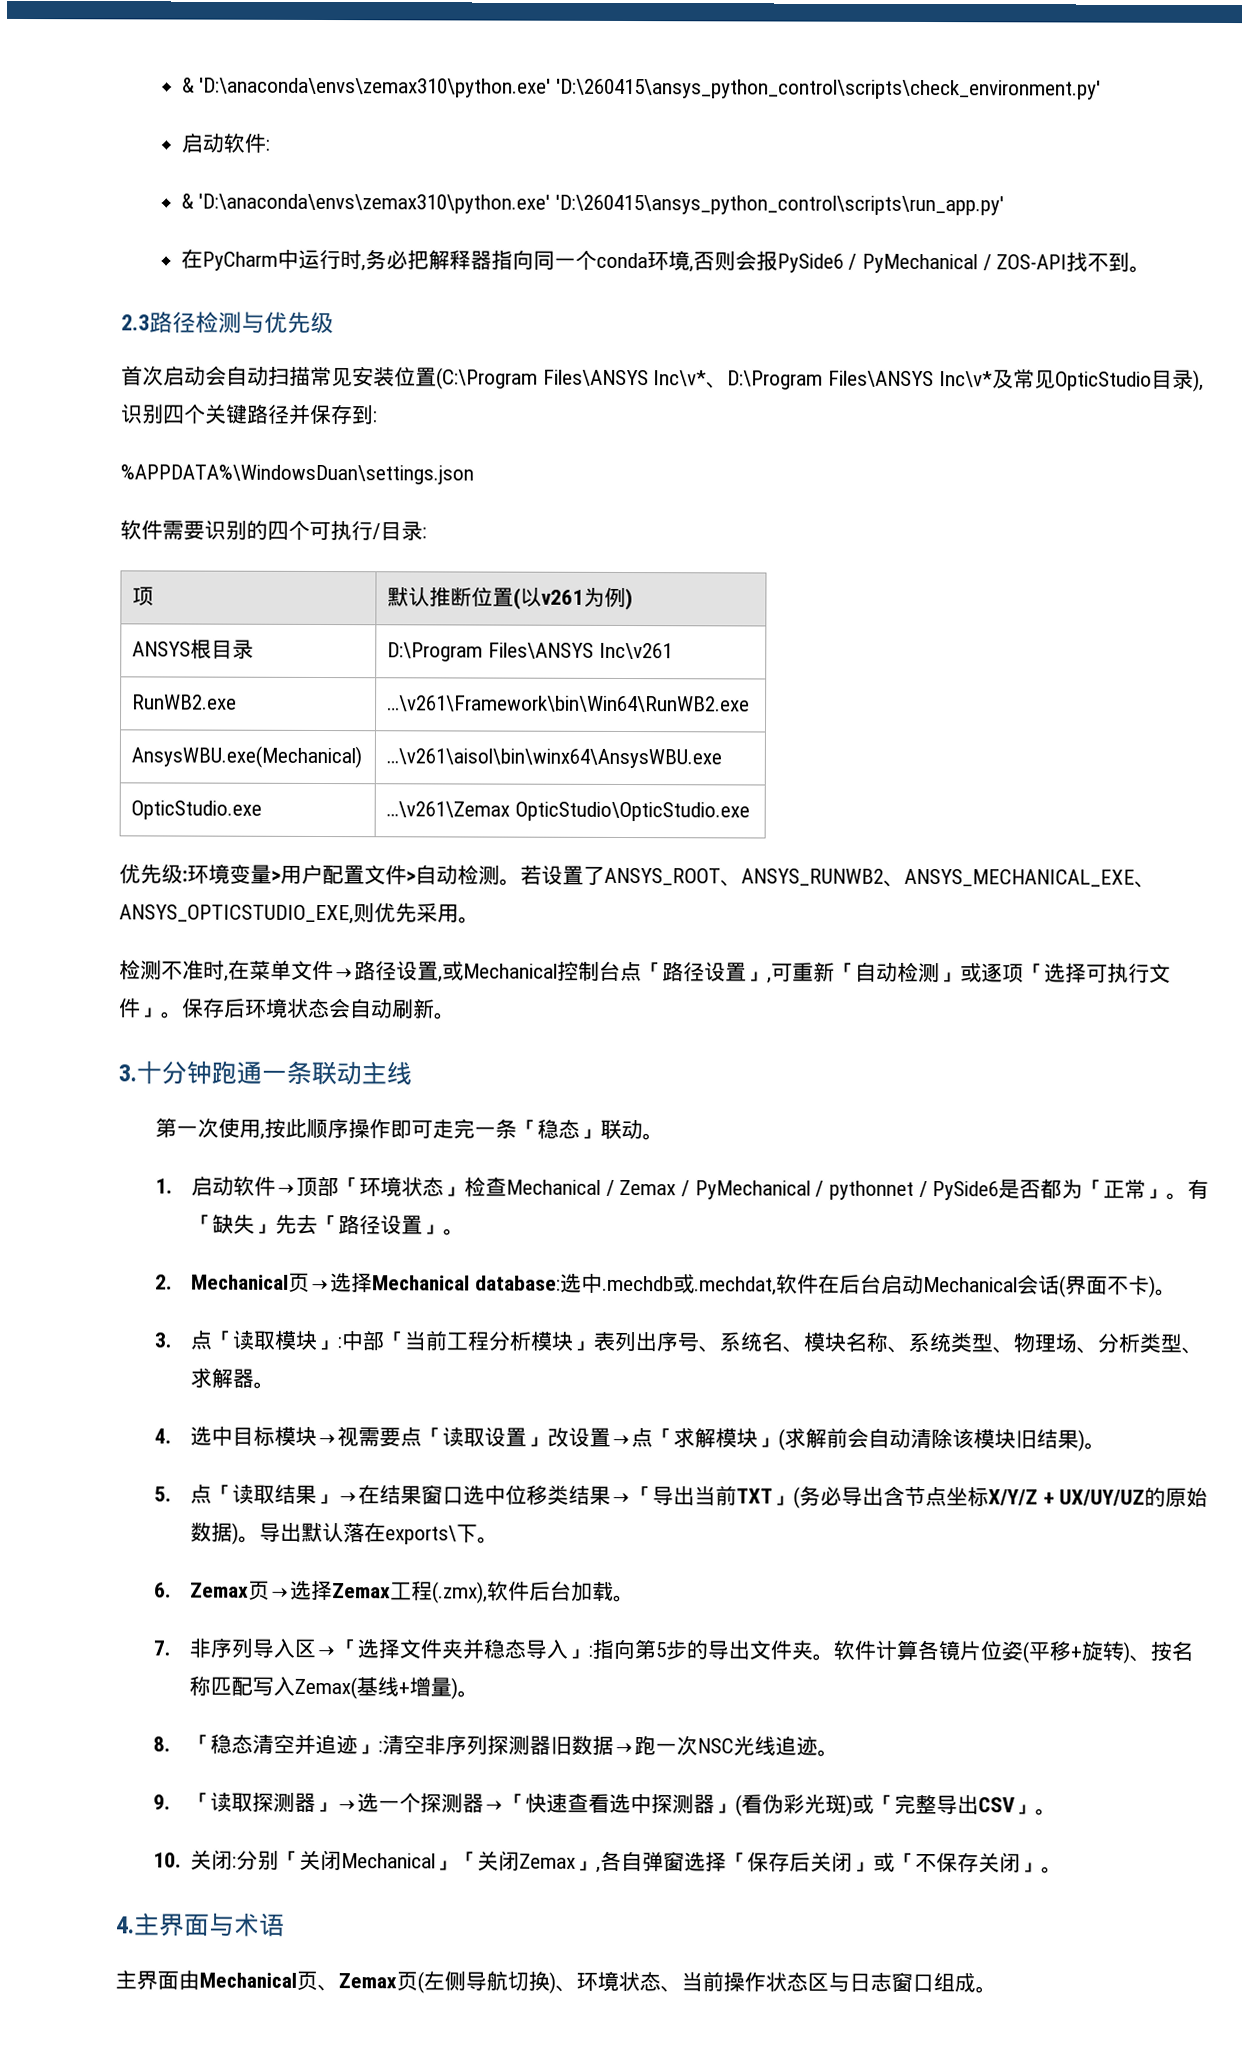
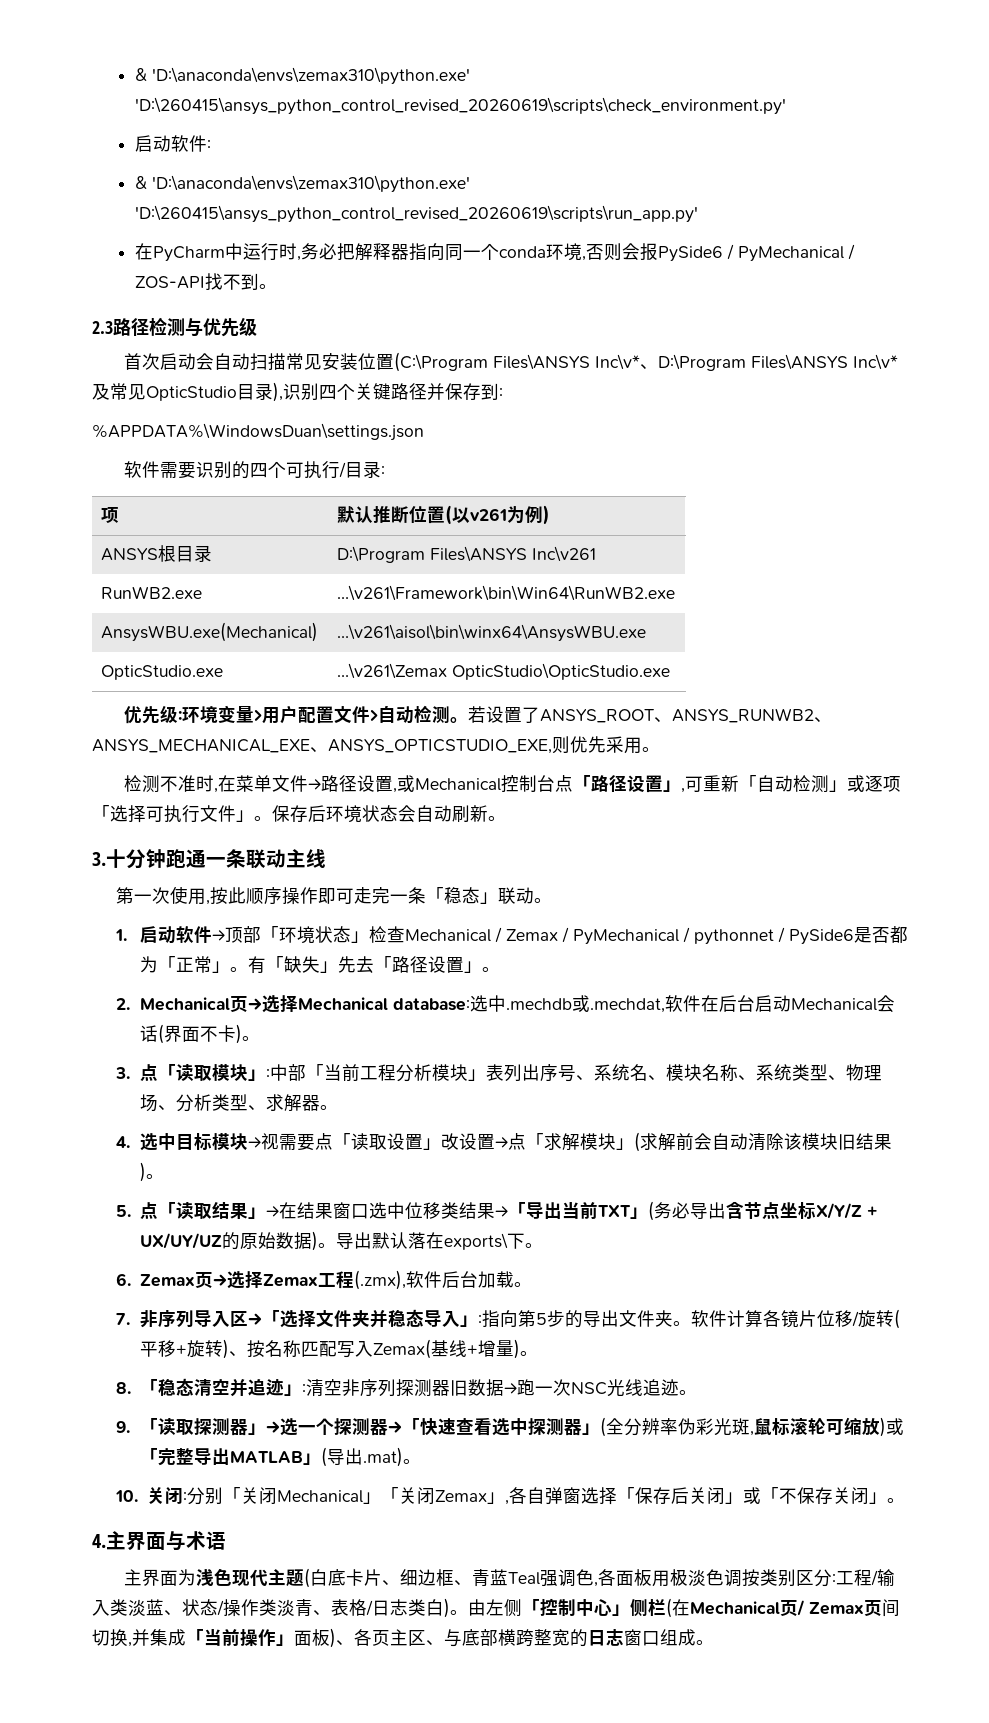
[181,77,1101,100] & 'D:\anaconda\envs\zemax310\python.exe' 'D:\260415\ansys_python_control\scripts\check_environment.py' -> [135,67,471,85] [135,97,787,115] & 'D:\anaconda\envs\zemax310\python.exe' 'D:\260415\ansys_python_control_revised_20260619\scripts\check_environment.py'
[554,194,1004,216] 'D:\260415\ansys_python_control\scripts\run_app.py' -> [135,205,699,223] 'D:\260415\ansys_python_control_revised_20260619\scripts\run_app.py'
[1001,1641,1024,1661] 姿 -> [834,1310,894,1328] 移/旋转
[741,1793,1037,1817] 看伪彩光斑)或「完整导出CSV」 -> [605,1417,904,1437] [139,1447,403,1467] 全分辨率伪彩光斑,鼠标滚轮可缩放)或「完整导出MATLAB」(导出.mat)
[178,1970,850,1994] 由Mechanical页、Zemax页(左侧导航切换)、环境状态、当前操作状态区与 -> [178,1568,896,1588] [92,1598,900,1618] [92,1628,588,1648] 为浅色现代主题(白底卡片、细边框、青蓝Teal强调色,各面板用极淡色调按类别区分:工程/输入类淡蓝、状态/操作类淡青、表格/日志类白)。由左侧「控制中心」侧栏(在Mechanical页/ Zemax页间切换,并集成「当前操作」面板)、各页主区、与底部横跨整宽的

